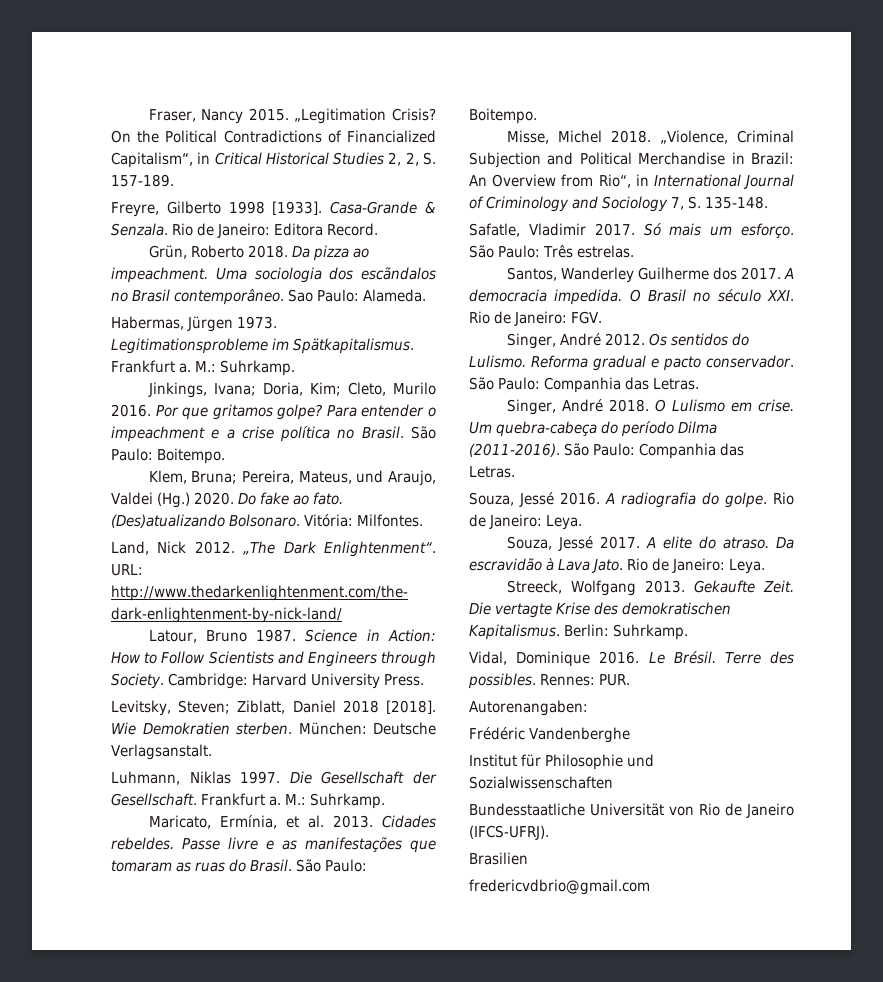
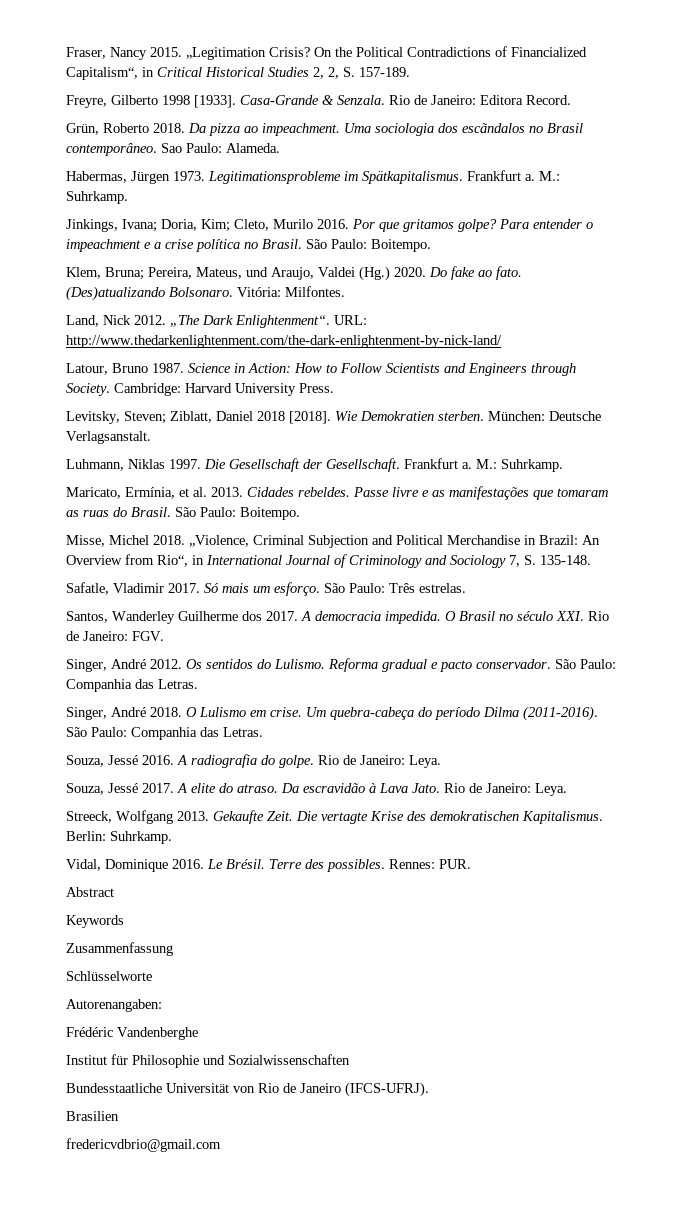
(631, 680) none -> [66,887,114,897] [66,915,124,928] [66,942,173,956] [66,971,152,981] // Abstract // Keywords // Zusammenfassung // Schlüsselworte

